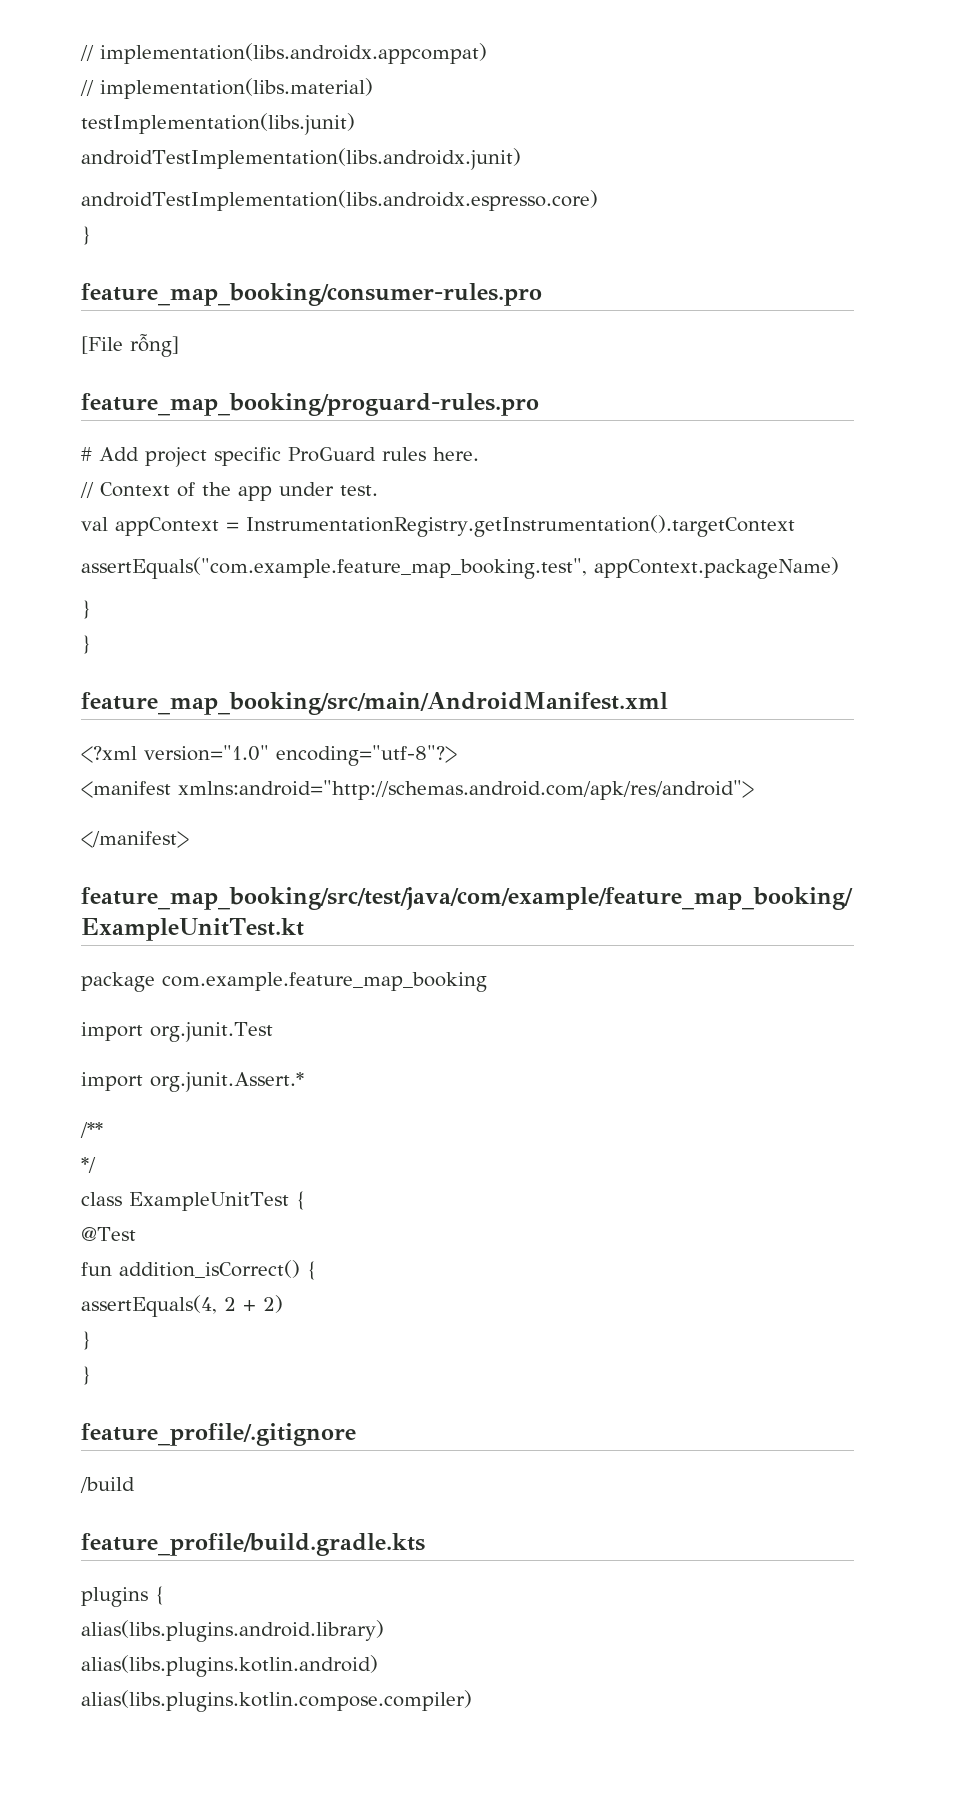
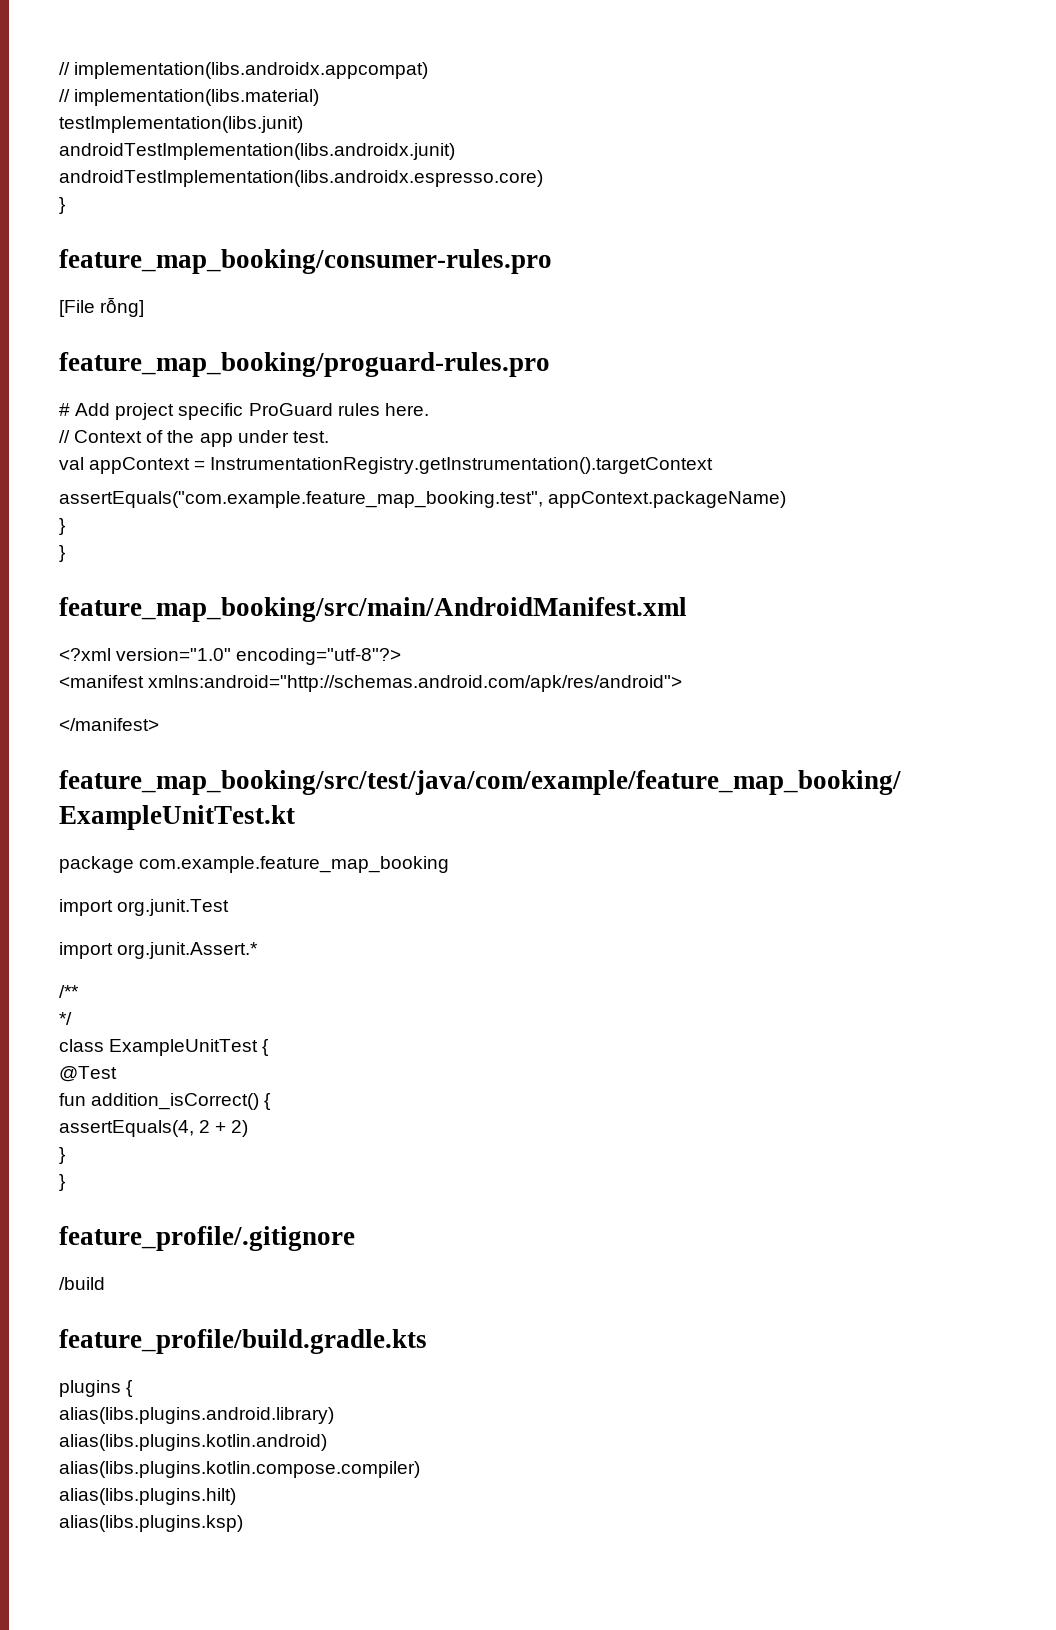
(472, 1701) none -> [59,1488,236,1505] [59,1515,243,1532] // alias(libs.plugins.hilt) // alias(libs.plugins.ksp)

